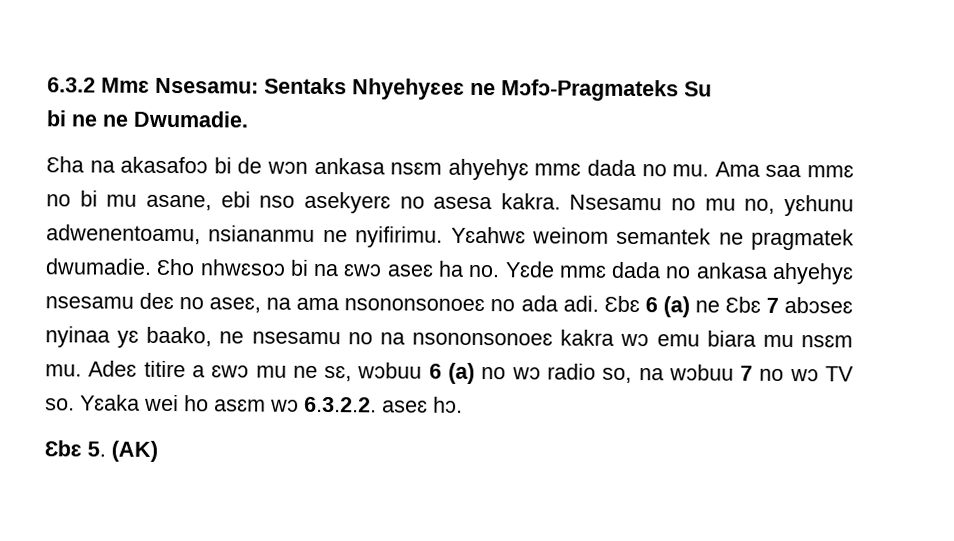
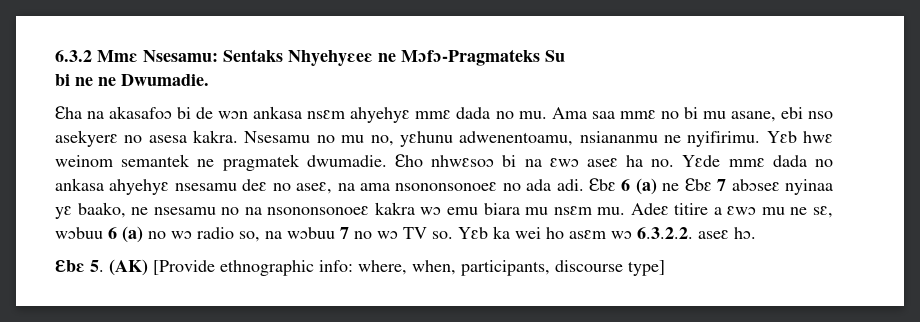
[450,226,526,244] Yɛahwɛ -> [766,131,833,143] Yɛb hwɛ
[80,394,140,411] Yɛaka -> [458,226,510,239] Yɛb ka
(158, 451) none -> [153,260,665,276] [Provide ethnographic info: where, when, participants, discourse type]

